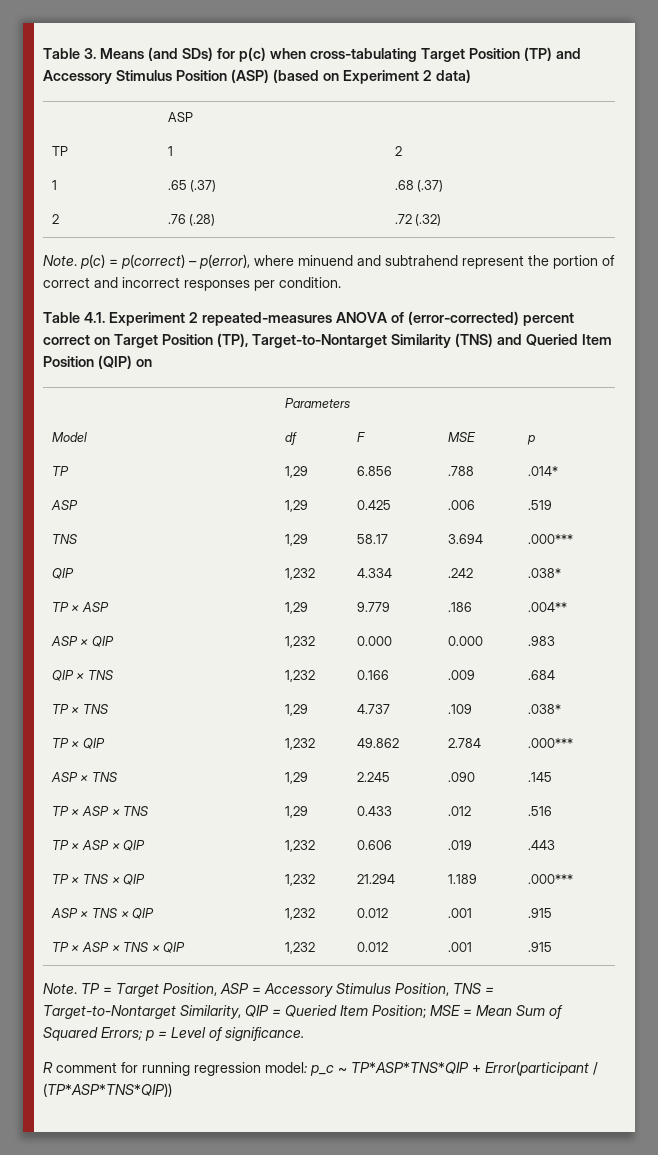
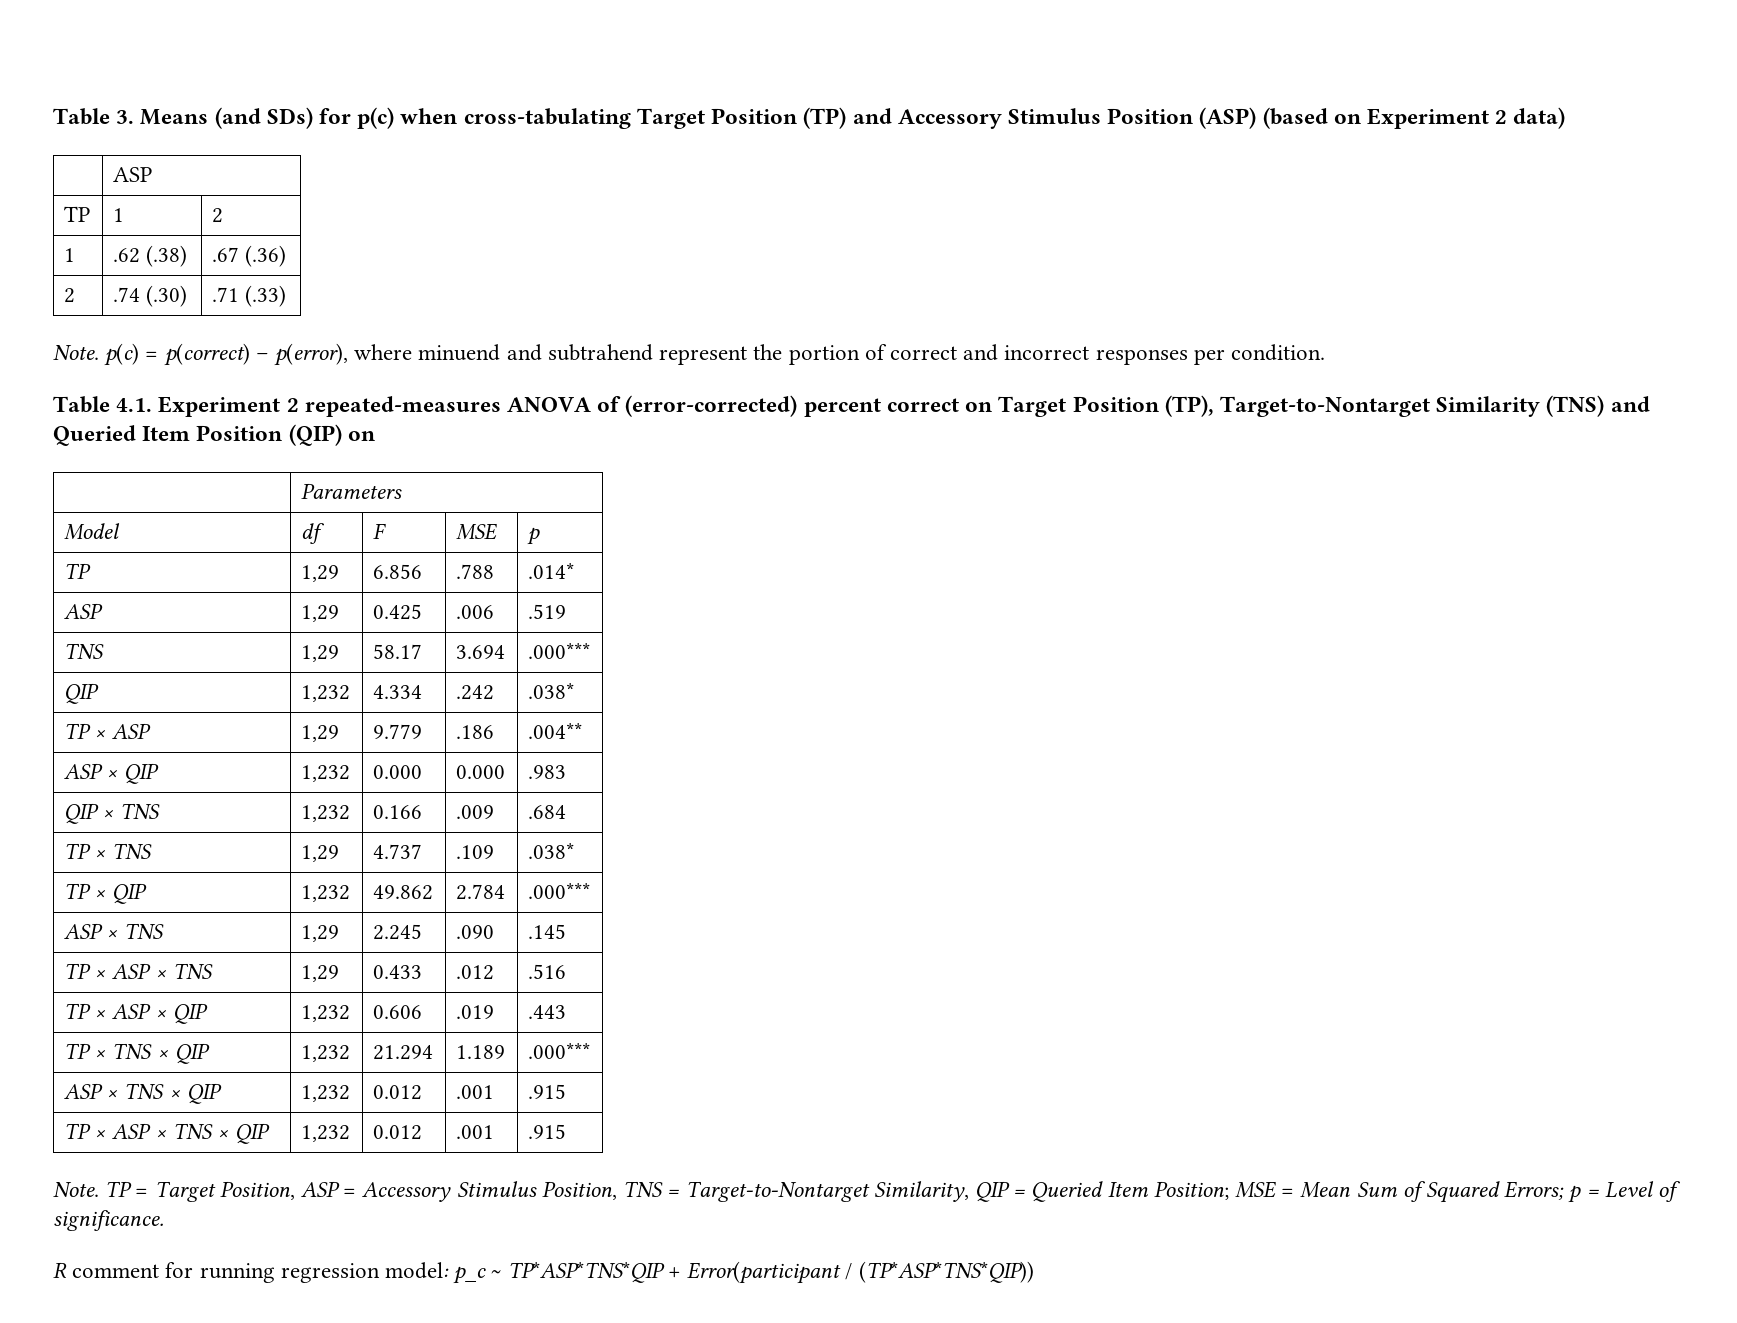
[167,180,217,192] [394,180,444,192] [51,214,59,224] [167,214,216,226] [394,214,442,226] .65 (.37) | .68 (.37) // 2 | .76 (.28) | .72 (.32) -> [113,245,188,267] [212,245,287,267] [64,288,76,303] [113,285,188,307] [212,285,287,307] .62 (.38) | .67 (.36) // 2 | .74 (.30) | .71 (.33)

